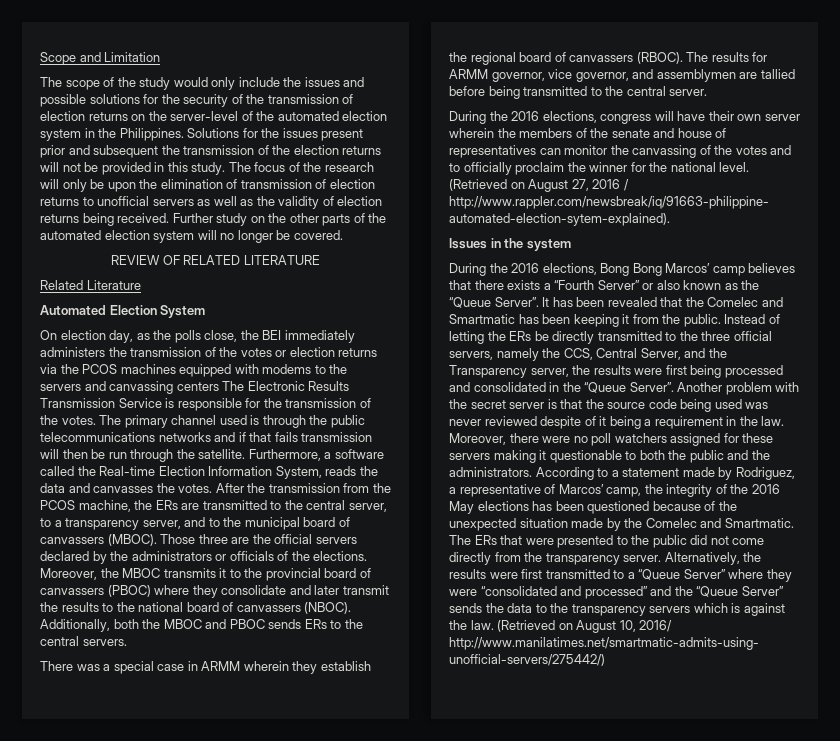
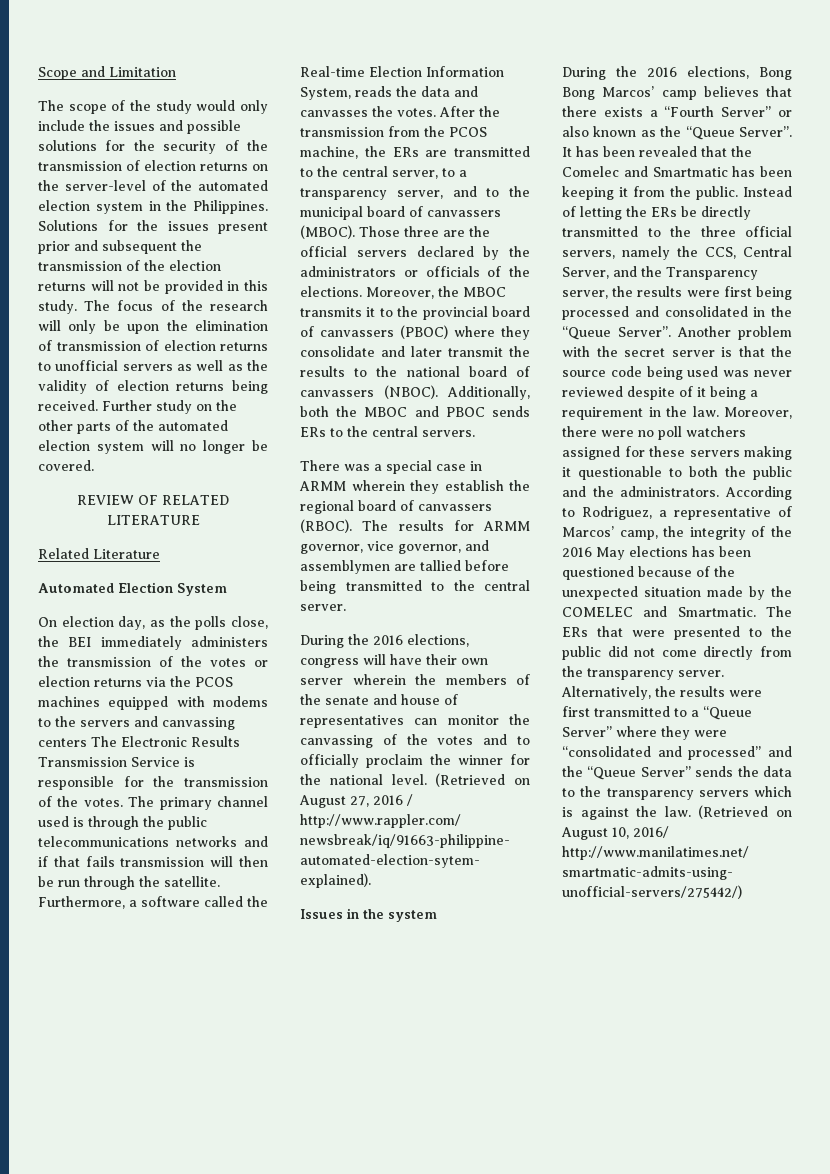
[611,467,733,480] a statement made by -> (575, 512) none
[645,518,697,528] Comelec -> [562,607,633,617] COMELEC

